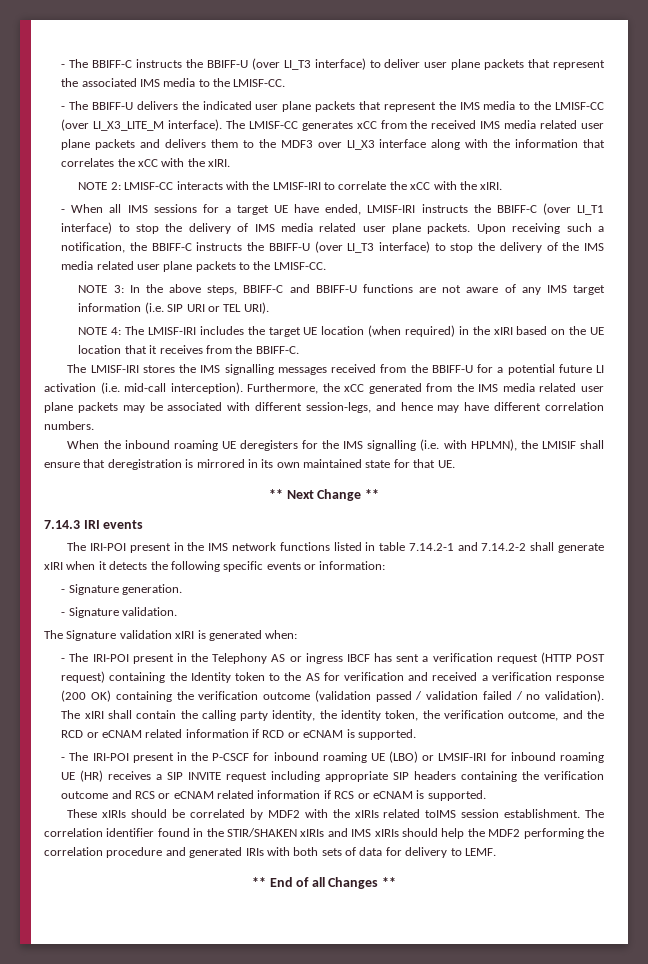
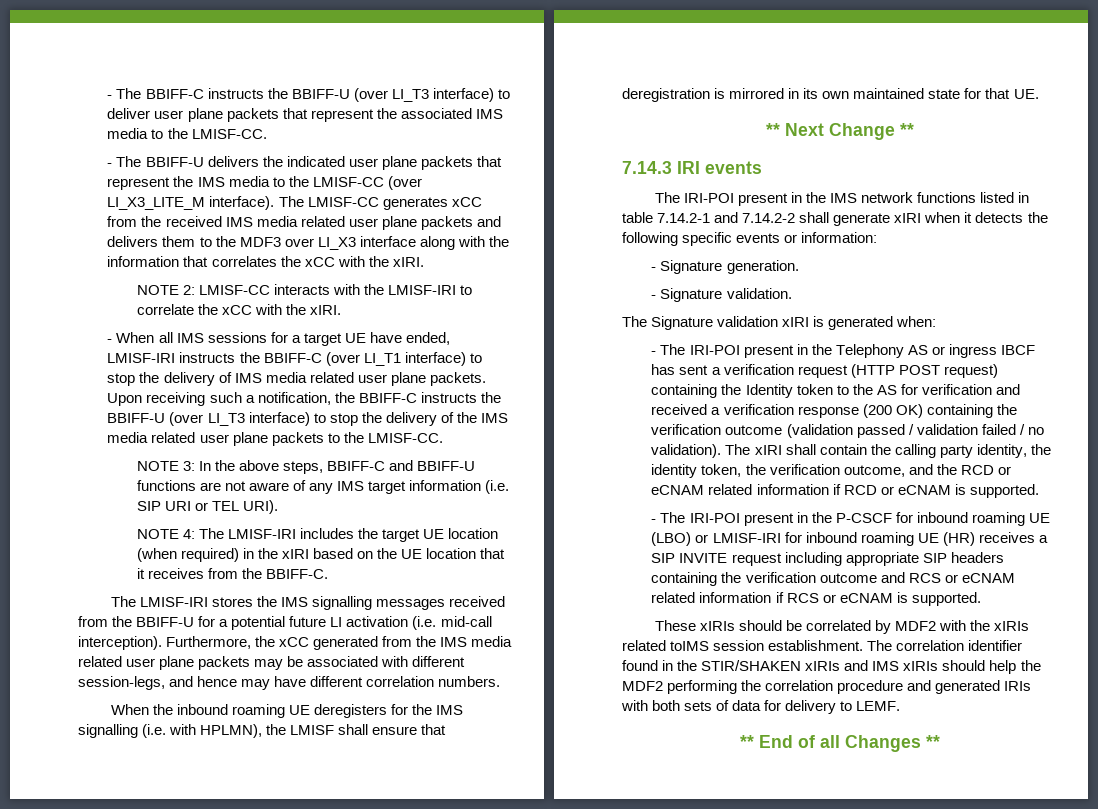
[541,441,576,449] LMISIF -> [290,725,335,735] LMISF
[438,753,487,761] LMSIF-IRI -> [712,533,781,543] LMISF-IRI

